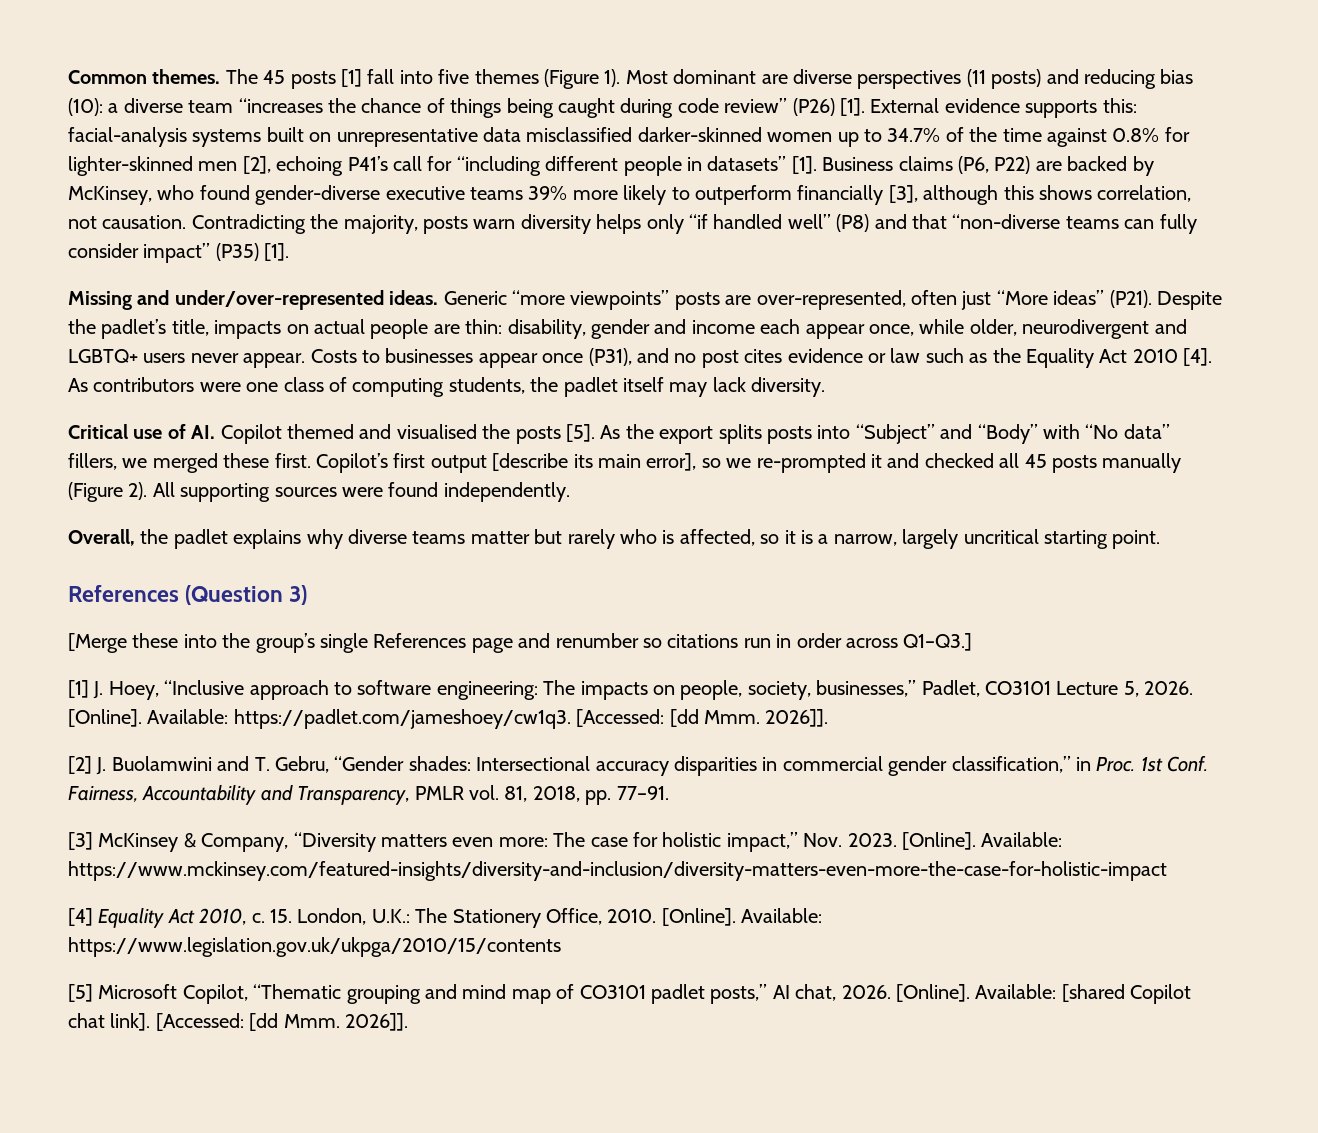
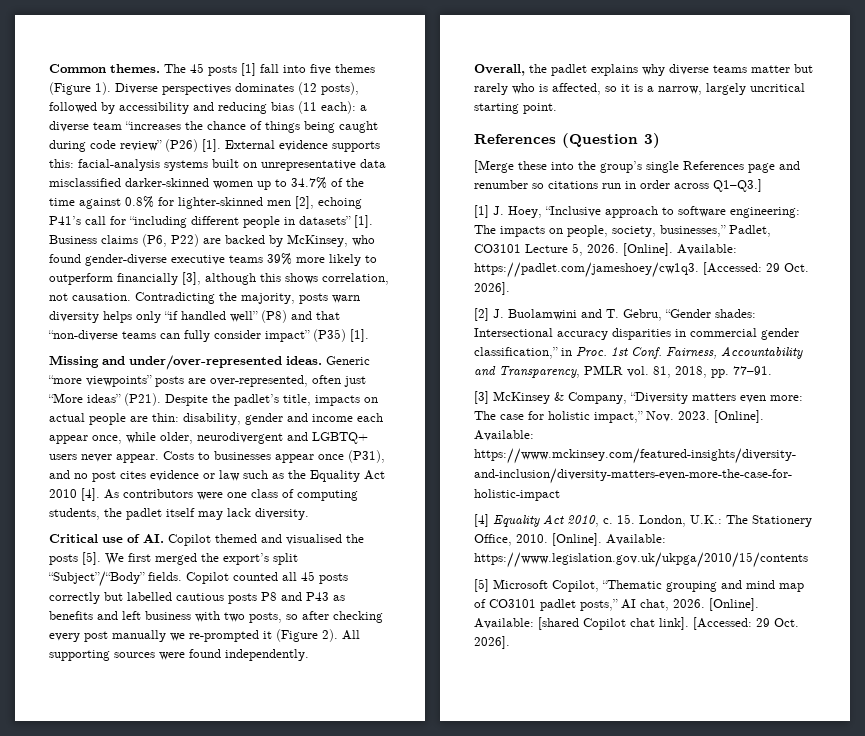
[625,69,1042,89] Most dominant are diverse perspectives (11 posts) -> [115,82,359,95] [49,102,189,114] Diverse perspectives dominates (12 posts), followed by accessibility
[68,98,103,116] (10): -> [298,101,356,114] (11 each):
[600,424,1170,444] [68,453,1182,473] As the export splits posts into “Subject” and “Body” with “No data” fillers, we merged these first. Copilot’s first output [describe its main error], so we re-prompted it and checked all 45 posts manually -> [105,553,298,565] [48,571,348,587] [49,592,345,604] [49,611,383,623] [49,630,272,642] We first merged the export’s split “Subject”/“Body” fields. Copilot counted all 45 posts correctly but labelled cautious posts P8 and P43 as benefits and left business with two posts, so after checking every post manually we re-prompted it
[669,709,829,727] [dd Mmm. 2026]]. -> [766,263,809,272] [474,282,510,295] 29 Oct. 2026].
[249,1013,408,1031] [dd Mmm. 2026]]. -> [756,618,799,627] [474,636,510,649] 29 Oct. 2026].

